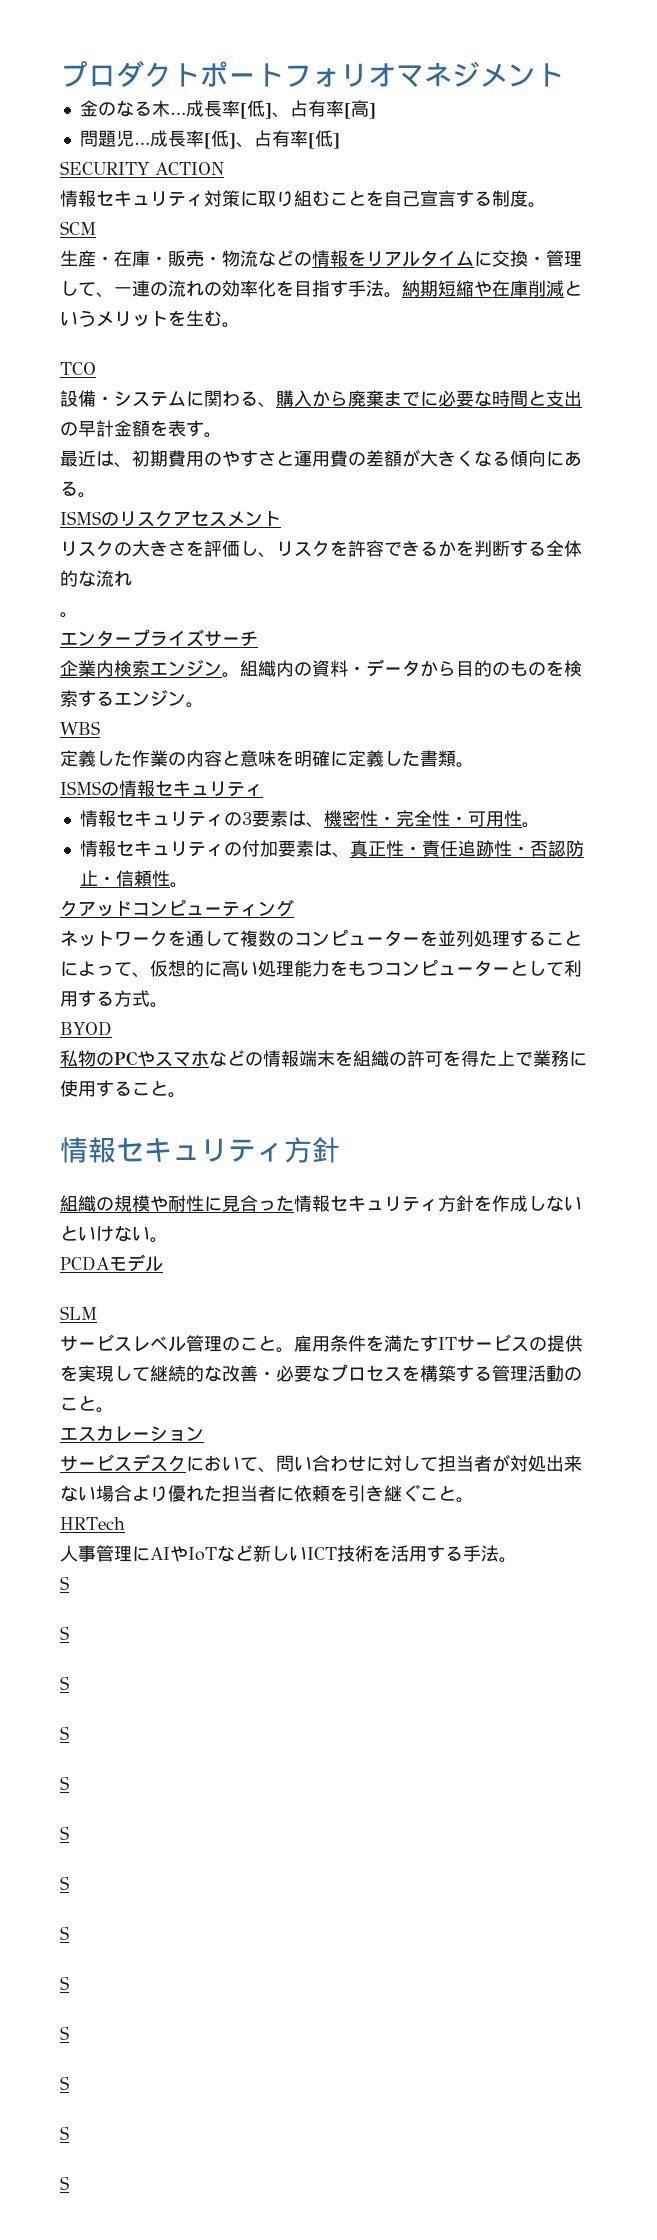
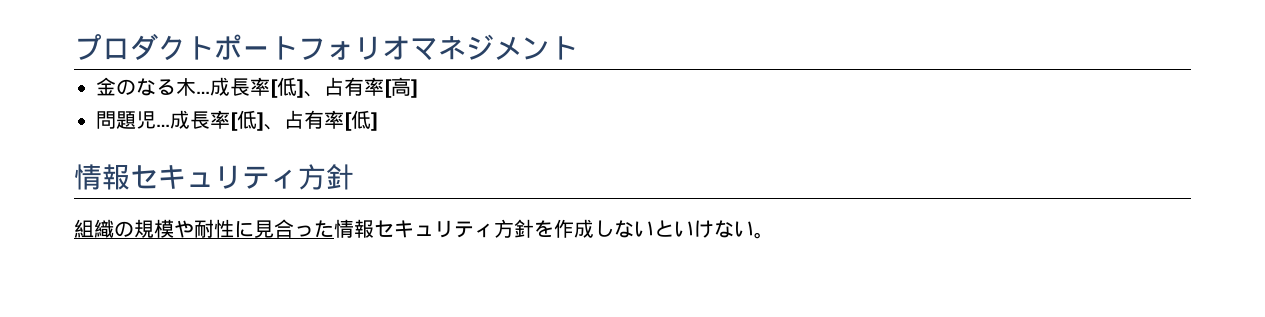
[60,161,224,175] [60,190,546,208] [60,221,96,235] [60,250,582,267] [60,280,582,298] [60,310,240,328] [60,362,96,375] [60,390,582,408] [60,420,222,438] [60,449,582,468] [60,481,96,498] [60,510,281,527] [60,540,582,558] [60,570,132,587] [60,612,78,618] [60,629,258,647] [60,659,582,678] [60,690,204,708] [60,721,100,735] [60,750,474,768] [60,780,263,797] [79,810,540,828] [79,840,584,858] [79,870,188,888] [60,899,294,917] [60,929,582,947] [60,959,582,978] [60,990,168,1008] [60,1021,112,1036] [60,1050,587,1067] [60,1080,186,1098] // SECURITY ACTION // 情報セキュリティ対策に取り組むことを自己宣言する制度。 // SCM // 生産・在庫・販売・物流などの情報をリアルタイムに交換・管理して、一連の流れの効率化を目指す手法。納期短縮や在庫削減というメリットを生む。 // TCO // 設備・システムに関わる、購入から廃棄までに必要な時間と支出の早計金額を表す。 // 最近は、初期費用のやすさと運用費の差額が大きくなる傾向にある。 // ISMSのリスクアセスメント // リスクの大きさを評価し、リスクを許容できるかを判断する全体的な流れ // 。 // エンタープライズサーチ // 企業内検索エンジン。組織内の資料・データから目的のものを検索するエンジン。 // WBS // 定義した作業の内容と意味を明確に定義した書類。 // ISMSの情報セキュリティ // 情報セキュリティの3要素は、機密性・完全性・可用性。 // 情報セキュリティの付加要素は、真正性・責任追跡性・否認防止・信頼性。 // クアッドコンピューティング // ネットワークを通して複数のコンピューターを並列処理することによって、仮想的に高い処理能力をもつコンピューターとして利用する方式。 // BYOD // 私物のPCやスマホなどの情報端末を組織の許可を得た上で業務に使用すること。 -> (378, 121) none
[60,1254,163,1272] [60,1306,97,1320] [60,1334,583,1353] [60,1364,582,1382] [60,1395,114,1413] [60,1425,204,1442] [60,1454,582,1473] [60,1484,474,1503] [60,1517,125,1530] [60,1545,517,1563] [60,1576,69,1590] [60,1626,69,1640] [60,1676,69,1690] [60,1726,69,1740] [60,1776,69,1790] [60,1826,69,1840] [60,1876,69,1890] [60,1926,69,1940] [60,1976,69,1990] [60,2026,69,2040] [60,2076,69,2090] [60,2126,69,2140] [60,2176,69,2190] // PCDAモデル // SLM // サービスレベル管理のこと。雇用条件を満たすITサービスの提供を実現して継続的な改善・必要なプロセスを構築する管理活動のこと。 // エスカレーション // サービスデスクにおいて、問い合わせに対して担当者が対処出来ない場合より優れた担当者に依頼を引き継ぐこと。 // HRTech // 人事管理にAIやIoTなど新しいICT技術を活用する手法。 // S // S // S // S // S // S // S // S // S // S // S // S // S -> (774, 235) none

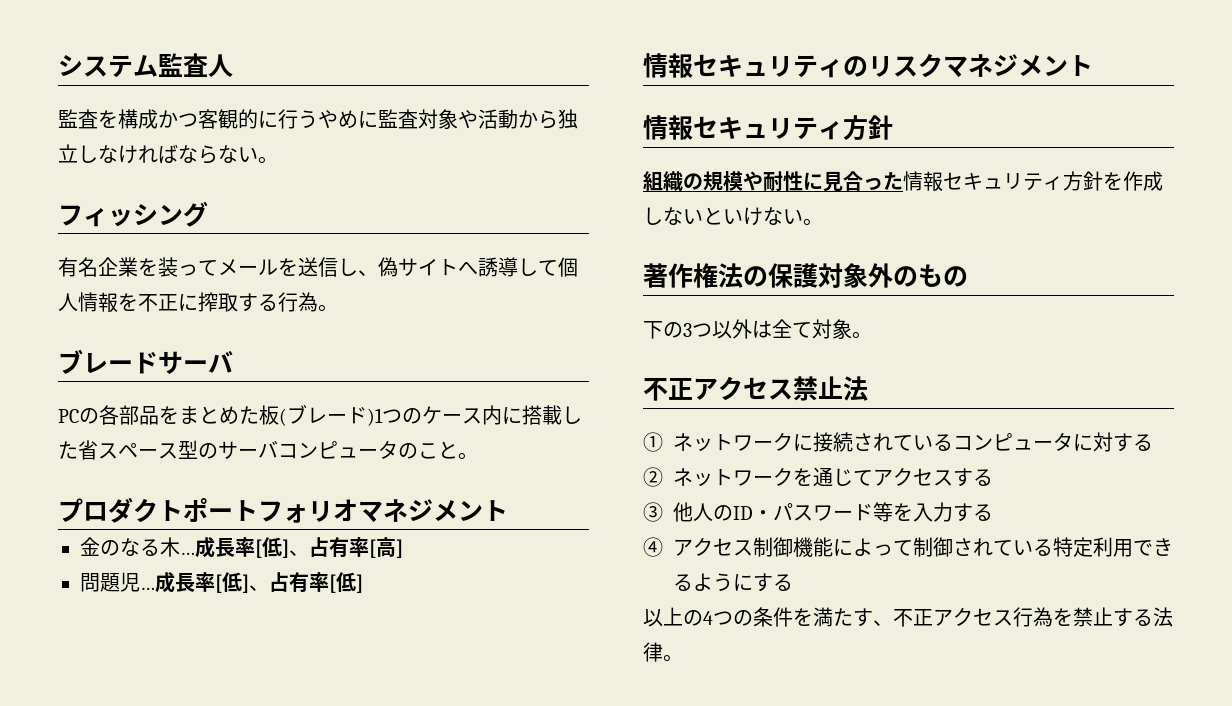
(74, 47) none -> [58,53,233,78] [58,109,578,129] [58,144,278,164] [58,201,208,227] [58,257,578,277] [58,292,338,313] [58,349,233,375] [58,404,582,426] [58,440,478,460] システム監査人 // 監査を構成かつ客観的に行うやめに監査対象や活動から独立しなければならない。 // フィッシング // 有名企業を装ってメールを送信し、偽サイトへ誘導して個人情報を不正に搾取する行為。 // ブレードサーバ // PCの各部品をまとめた板(ブレード)1つのケース内に搭載した省スペース型のサーバコンピュータのこと。 //
(378, 121) none -> [643,53,1093,78] // 情報セキュリティのリスクマネジメント
(774, 235) none -> [643,263,968,288] [643,319,872,339] [643,376,868,401] [643,432,1153,452] [643,467,993,487] [643,502,993,522] [643,537,1173,557] [673,573,793,592] [643,607,1173,627] [643,642,683,662] // 著作権法の保護対象外のもの // 下の3つ以外は全て対象。 // 不正アクセス禁止法 // ①ネットワークに接続されているコンピュータに対する // ②ネットワークを通じてアクセスする // ③他人のID・パスワード等を入力する // ④アクセス制御機能によって制御されている特定利用できるようにする // 以上の4つの条件を満たす、不正アクセス行為を禁止する法律。

